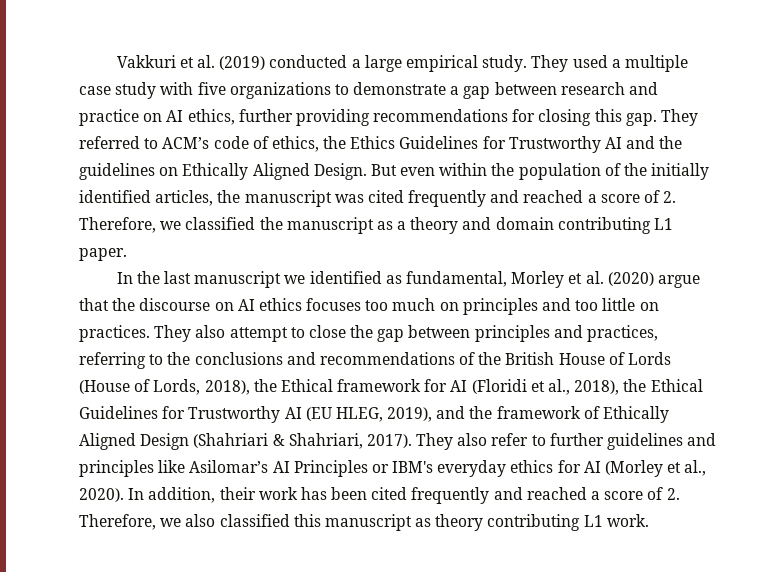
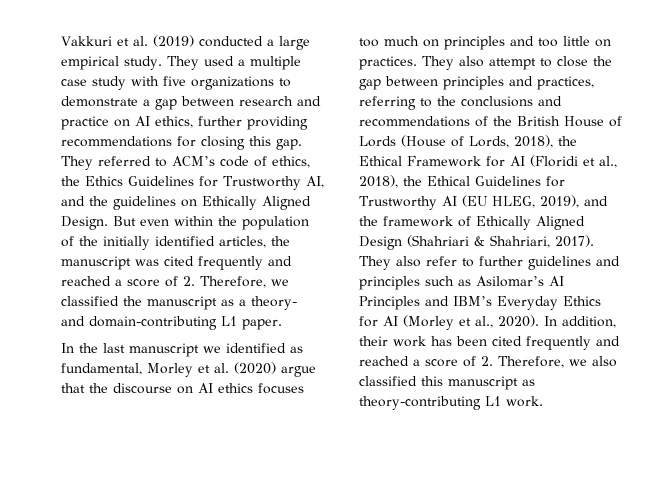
[605,137,623,149] AI -> [305,176,324,188] AI,
[410,217,651,234] theory and domain contributing -> [251,296,297,310] [61,316,217,330] theory- and domain-contributing
[337,379,422,392] framework -> [407,156,481,167] Framework
[158,460,186,473] like -> [425,276,471,286] such as
[371,460,554,477] or IBM's everyday ethics -> [425,296,601,310] and IBM’s Everyday Ethics
[435,514,581,531] theory contributing -> [359,396,481,410] theory-contributing

